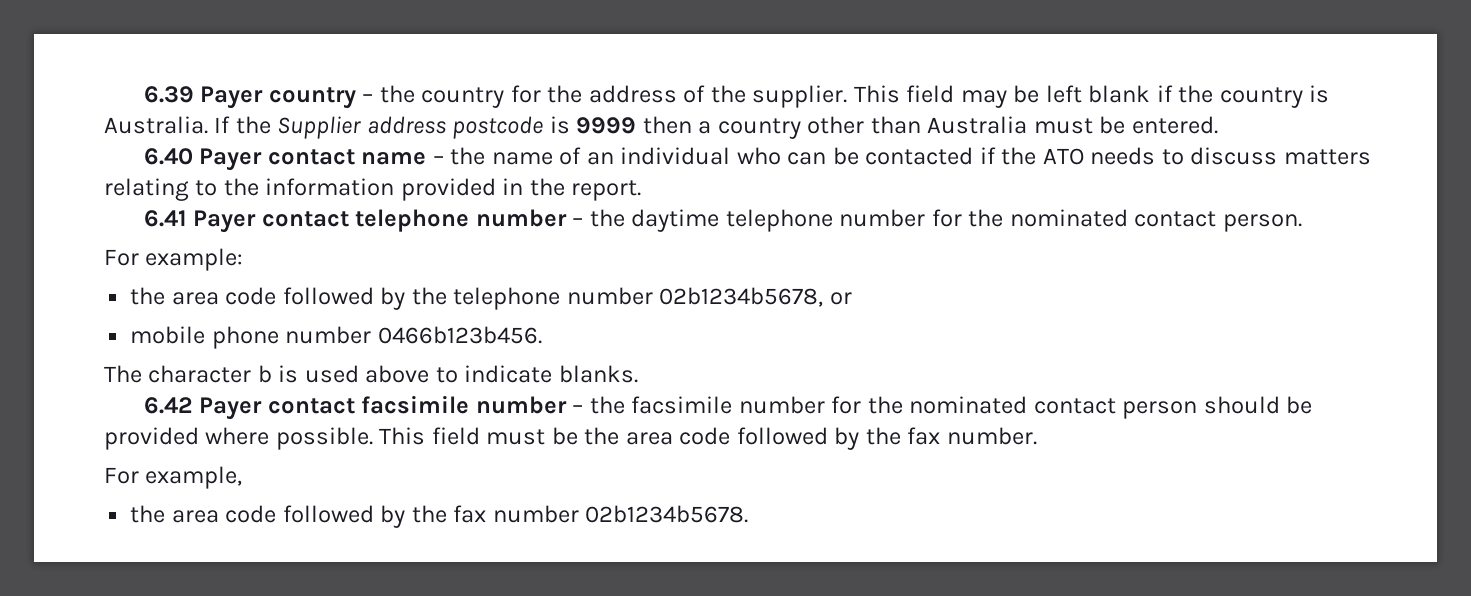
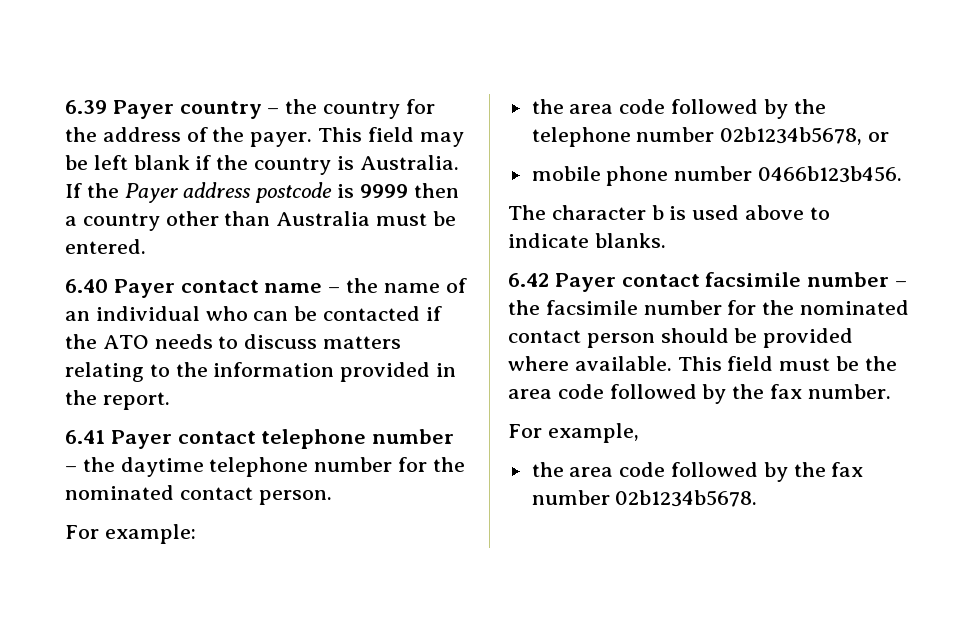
[752,85,848,108] supplier. -> [250,132,313,147] payer.
[277,116,362,139] Supplier -> [124,183,178,203] Payer
[275,427,373,450] possible. -> [574,356,672,371] available.

